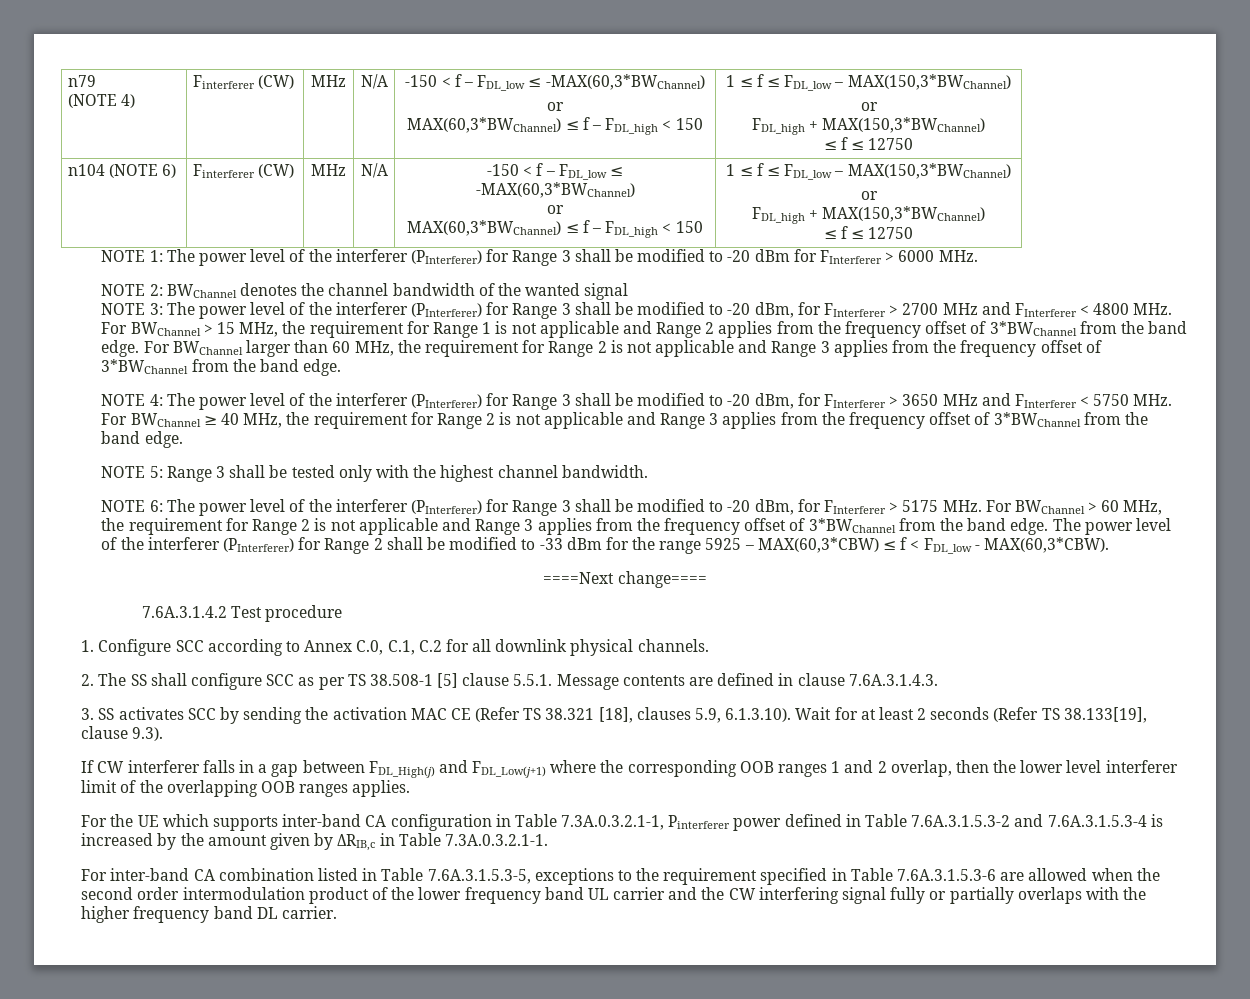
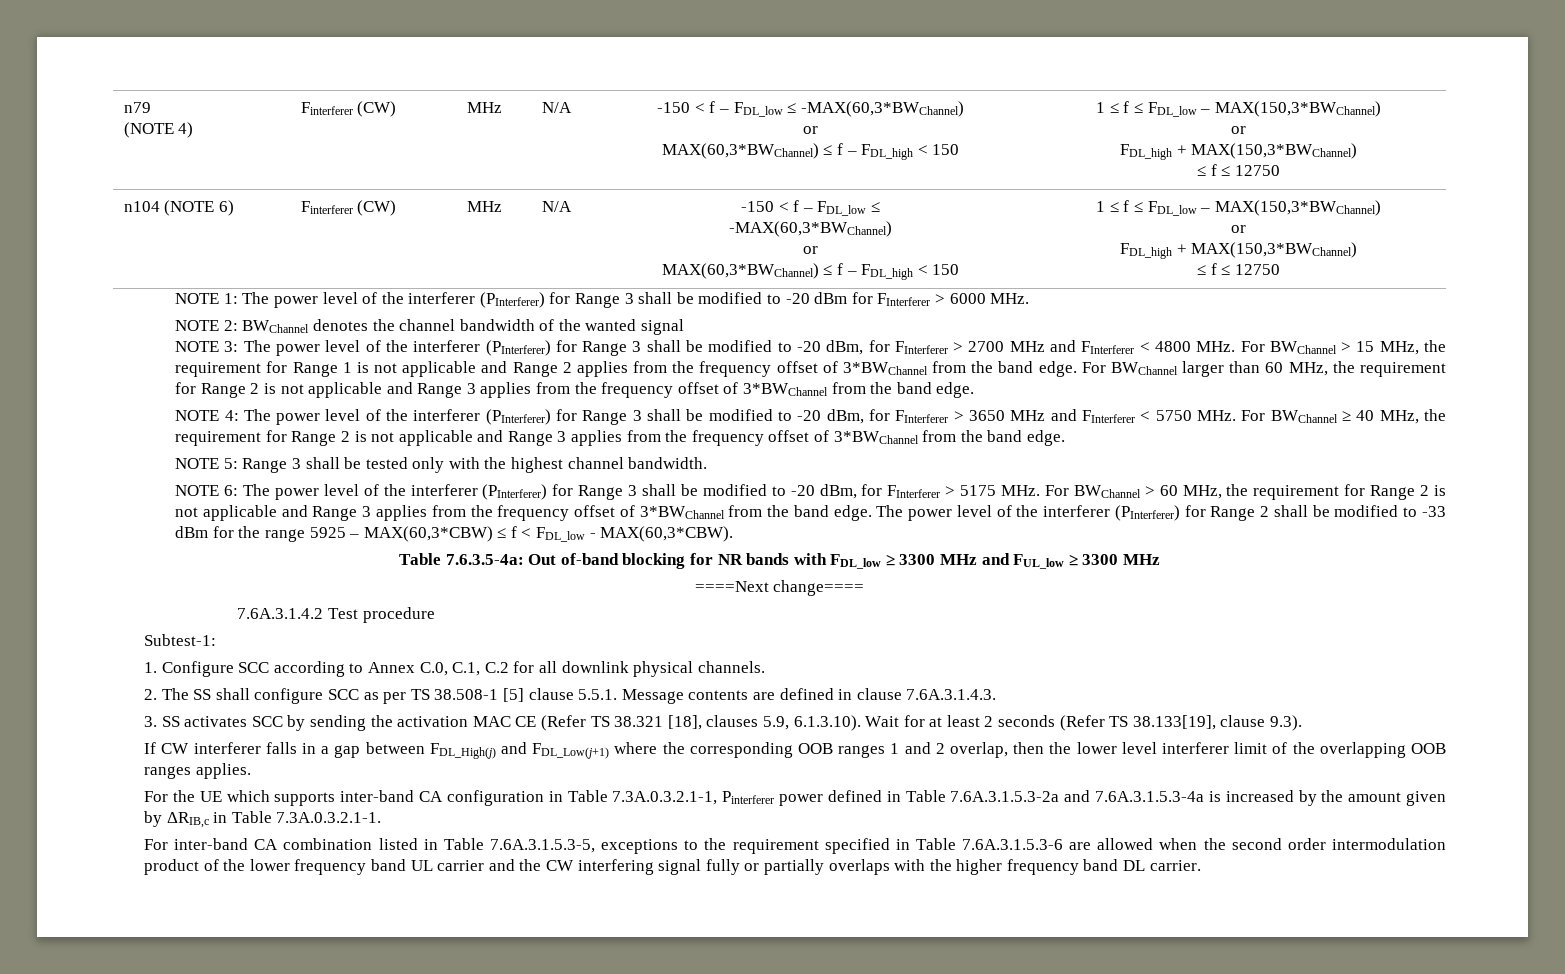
(1109, 545) none -> [398,553,1161,569] // Table 7.6.3.5-4a: Out of-band blocking for NR bands with FDL_low ≥ 3300 MHz and FUL_low ≥ 3300 MHz
(343, 613) none -> [144,634,217,646] // Subtest-1:
[911,814,1147,827] 7.6A.3.1.5.3-2 and 7.6A.3.1.5.3-4 -> [950,790,1205,802] 7.6A.3.1.5.3-2a and 7.6A.3.1.5.3-4a

